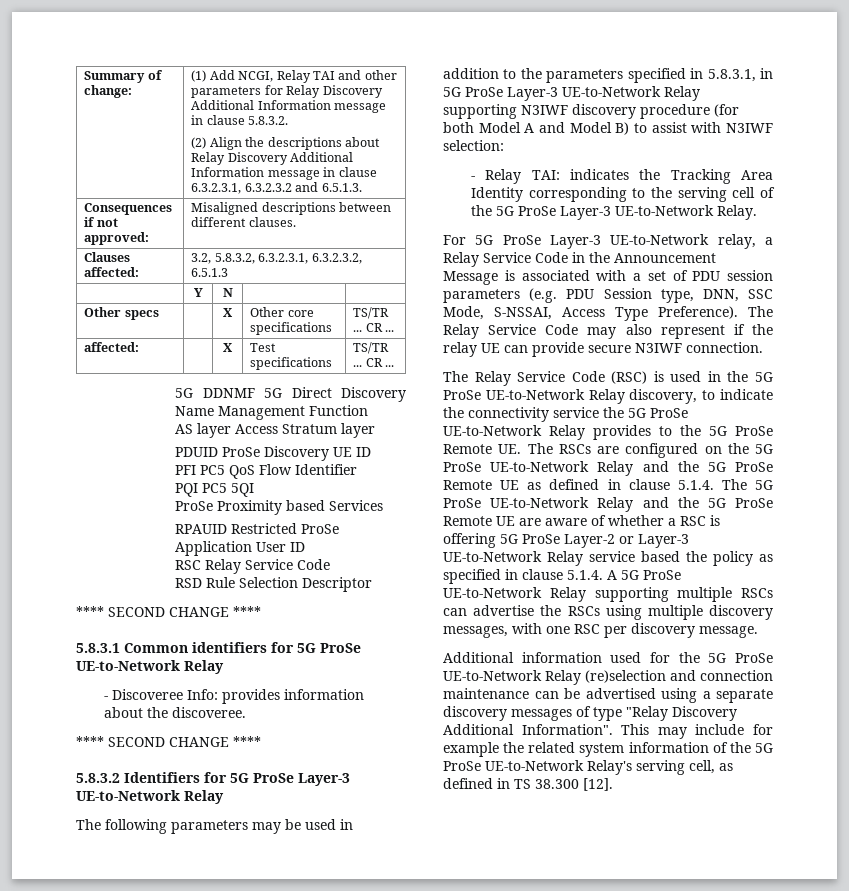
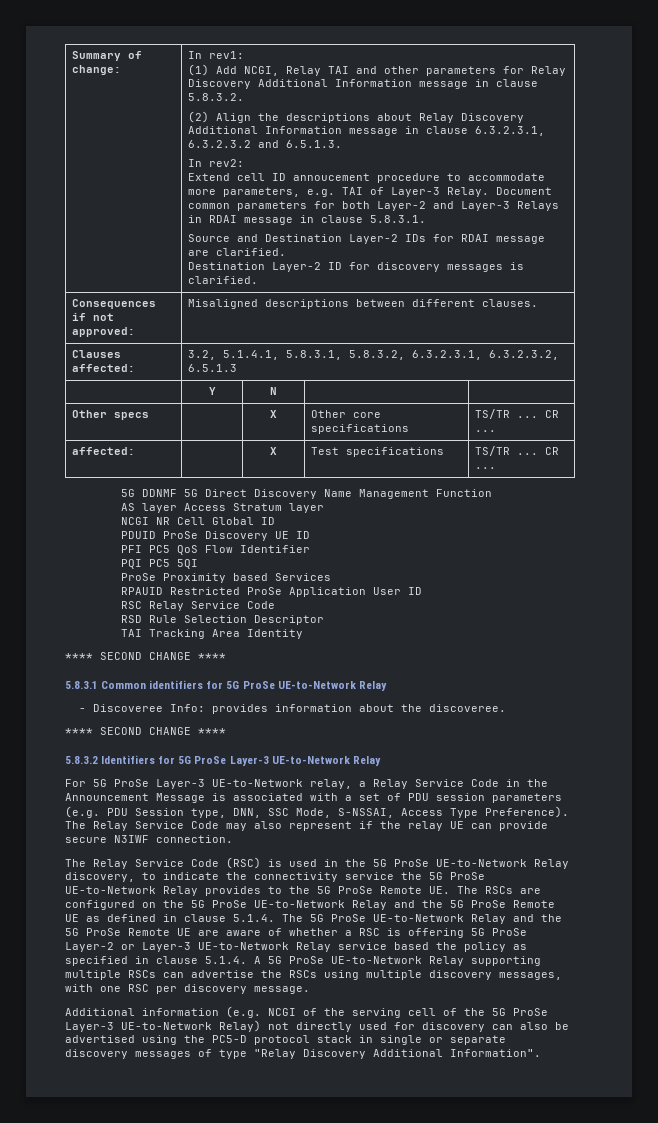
(133, 91) none -> [187,51,244,59] In rev1: //
(362, 187) none -> [187,159,244,167] [187,173,545,183] [187,187,552,197] [187,201,559,211] [187,215,426,225] [187,234,545,244] [187,248,286,256] [187,262,524,272] [187,276,258,284] // In rev2: // Extend cell ID annoucement procedure to accommodate more parameters, e.g. TAI of Layer-3 Relay. Document common parameters for both Layer-2 and Layer-3 Relays in RDAI message in clause 5.8.3.1. // Source and Destination Layer-2 IDs for RDAI message are clarified. // Destination Layer-2 ID for discovery messages is clarified.
(212, 258) none -> [222,350,342,360] 5.1.4.1, 5.8.3.1,
(375, 430) none -> [121,517,276,525] // NCGI NR Cell Global ID
(372, 584) none -> [121,629,304,639] // TAI Tracking Area Identity
[76,819,353,834] [443,68,773,83] [443,86,700,101] [443,104,739,119] [443,122,773,135] [443,140,504,151] [470,169,773,184] [470,187,775,202] [470,205,757,220] // The following parameters may be used in addition to the parameters specified in 5.8.3.1, in 5G ProSe Layer-3 UE-to-Network Relay supporting N3IWF discovery procedure (for both Model A and Model B) to assist with N3IWF selection: // - Relay TAI: indicates the Tracking Area Identity corresponding to the serving cell of the 5G ProSe Layer-3 UE-to-Network Relay. -> (381, 761) none
[610,652,773,663] [443,670,773,685] [443,688,711,703] used for the 5G ProSe UE-to-Network Relay (re)selection and connection maintenance can be advertised using a -> [226,1006,548,1018] [65,1020,569,1032] [65,1035,443,1045] (e.g. NCGI of the serving cell of the 5G ProSe Layer-3 UE-to-Network Relay) not directly used for discovery can also be advertised using the PC5-D protocol stack in single or
[621,724,773,739] [443,742,773,757] [443,760,733,775] [443,778,613,791] This may include for example the related system information of the 5G ProSe UE-to-Network Relay's serving cell, as defined in TS 38.300 [12]. -> (541, 1053) none

